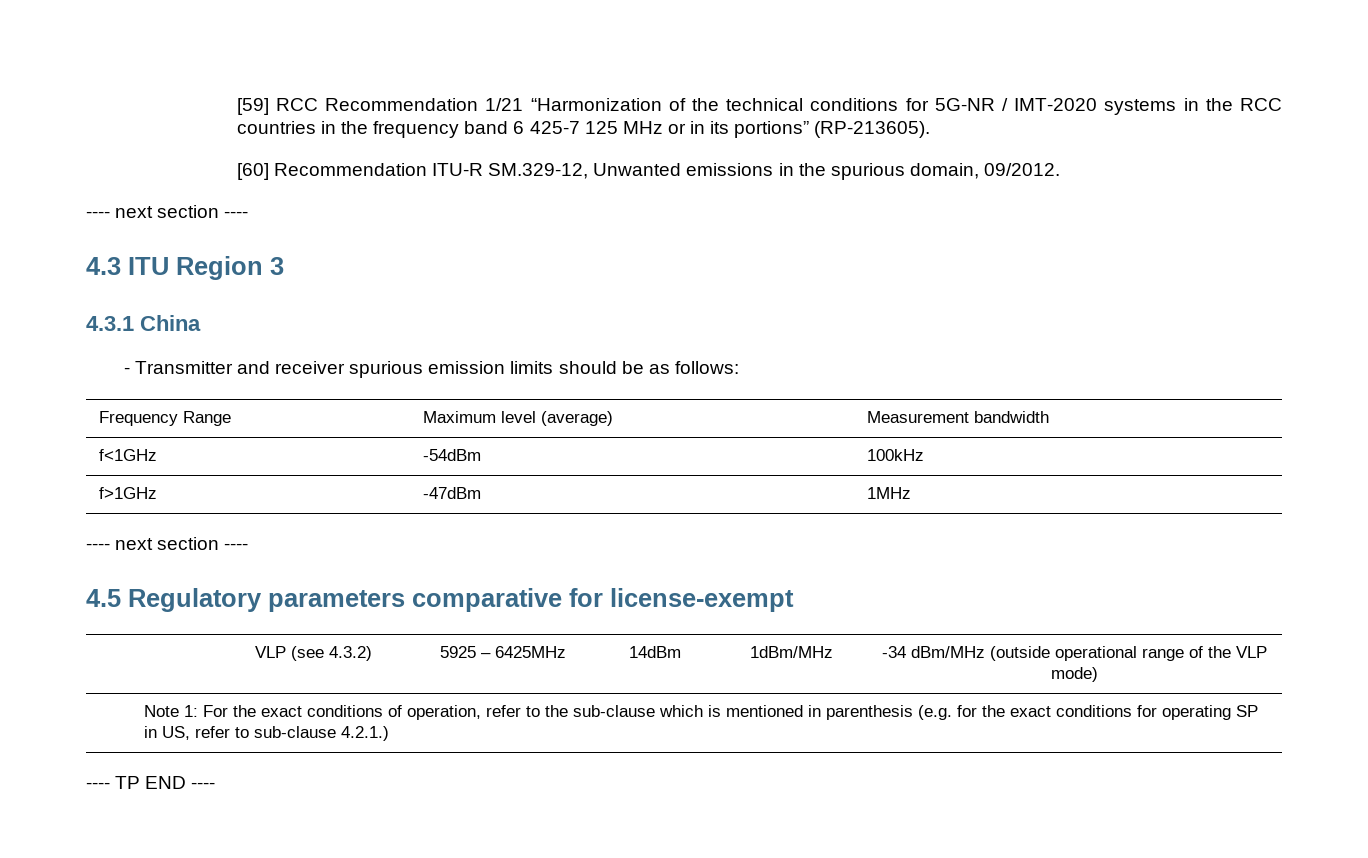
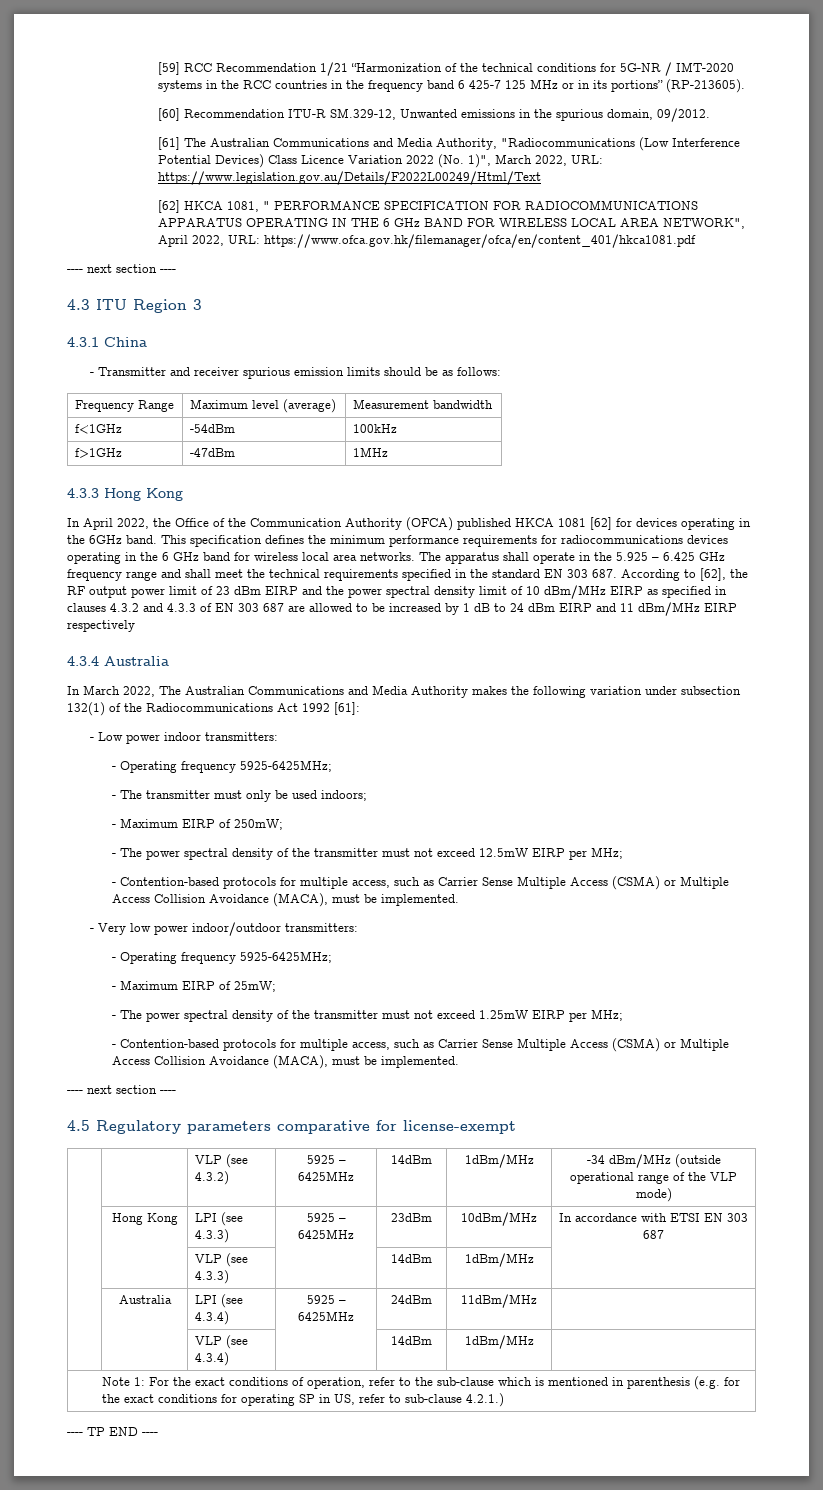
(1061, 169) none -> [157,137,740,151] [157,154,603,168] [157,171,541,185] [157,200,698,213] [157,218,745,229] [157,234,696,248] // [61] The Australian Communications and Media Authority, "Radiocommunications (Low Interference Potential Devices) Class Licence Variation 2022 (No. 1)", March 2022, URL: https://www.legislation.gov.au/Details/F2022L00249/Html/Text // [62] HKCA 1081, " PERFORMANCE SPECIFICATION FOR RADIOCOMMUNICATIONS APPARATUS OPERATING IN THE 6 GHz BAND FOR WIRELESS LOCAL AREA NETWORK", April 2022, URL: https://www.ofca.gov.hk/filemanager/ofca/en/content_401/hkca1081.pdf
(911, 493) none -> [67,488,183,501] [67,517,751,531] [67,535,728,547] [67,552,725,564] [67,568,748,581] [67,585,727,599] [67,602,737,616] [67,620,135,632] [67,656,169,666] [67,685,741,698] [67,702,360,716] [89,732,278,744] [112,760,333,773] [112,790,368,802] [112,818,284,830] [112,847,624,860] [112,876,730,890] [112,893,460,907] [89,922,358,936] [112,951,333,964] [112,980,277,992] [112,1009,624,1022] [112,1038,730,1052] [112,1055,460,1069] // 4.3.3 Hong Kong // In April 2022, the Office of the Communication Authority (OFCA) published HKCA 1081 [62] for devices operating in the 6GHz band. This specification defines the minimum performance requirements for radiocommunications devices operating in the 6 GHz band for wireless local area networks. The apparatus shall operate in the 5.925 – 6.425 GHz frequency range and shall meet the technical requirements specified in the standard EN 303 687. According to [62], the RF output power limit of 23 dBm EIRP and the power spectral density limit of 10 dBm/MHz EIRP as specified in clauses 4.3.2 and 4.3.3 of EN 303 687 are allowed to be increased by 1 dB to 24 dBm EIRP and 11 dBm/MHz EIRP respectively // 4.3.4 Australia // In March 2022, The Australian Communications and Media Authority makes the following variation under subsection 132(1) of the Radiocommunications Act 1992 [61]: // - Low power indoor transmitters: // - Operating frequency 5925-6425MHz; // - The transmitter must only be used indoors; // - Maximum EIRP of 250mW; // - The power spectral density of the transmitter must not exceed 12.5mW EIRP per MHz; // - Contention-based protocols for multiple access, such as Carrier Sense Multiple Access (CSMA) or Multiple Access Collision Avoidance (MACA), must be implemented. // - Very low power indoor/outdoor transmitters: // - Operating frequency 5925-6425MHz; // - Maximum EIRP of 25mW; // - The power spectral density of the transmitter must not exceed 1.25mW EIRP per MHz; // - Contention-based protocols for multiple access, such as Carrier Sense Multiple Access (CSMA) or Multiple Access Collision Avoidance (MACA), must be implemented.
(1098, 674) none -> [111,1213,178,1225] [194,1212,243,1226] [194,1229,229,1243] [306,1213,346,1222] [298,1229,354,1239] [391,1213,432,1222] [461,1212,537,1226] [559,1213,748,1222] [643,1230,664,1239] [194,1253,248,1267] [194,1270,229,1284] [391,1254,432,1263] [464,1253,534,1267] [118,1295,172,1304] [194,1294,243,1308] [194,1311,229,1325] [306,1295,346,1304] [298,1311,354,1321] [391,1295,432,1304] [461,1294,537,1308] [194,1335,248,1349] [194,1352,229,1366] [391,1336,432,1345] [464,1335,534,1349] // | Hong Kong | LPI (see 4.3.3) | 5925 – 6425MHz | 23dBm | 10dBm/MHz | In accordance with ETSI EN 303 687 // | | VLP (see 4.3.3) | | 14dBm | 1dBm/MHz | // | Australia | LPI (see 4.3.4) | 5925 – 6425MHz | 24dBm | 11dBm/MHz | // | | VLP (see 4.3.4) | | 14dBm | 1dBm/MHz |

